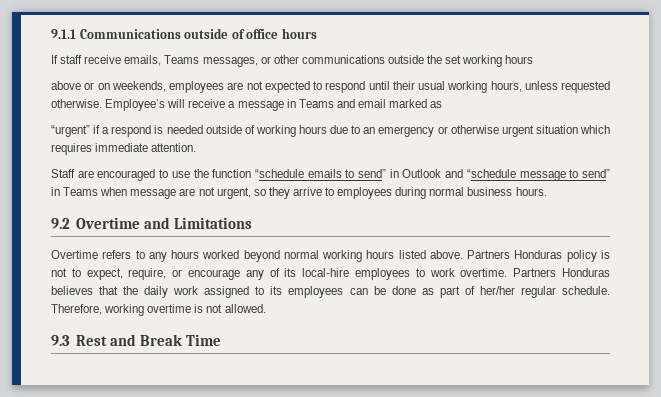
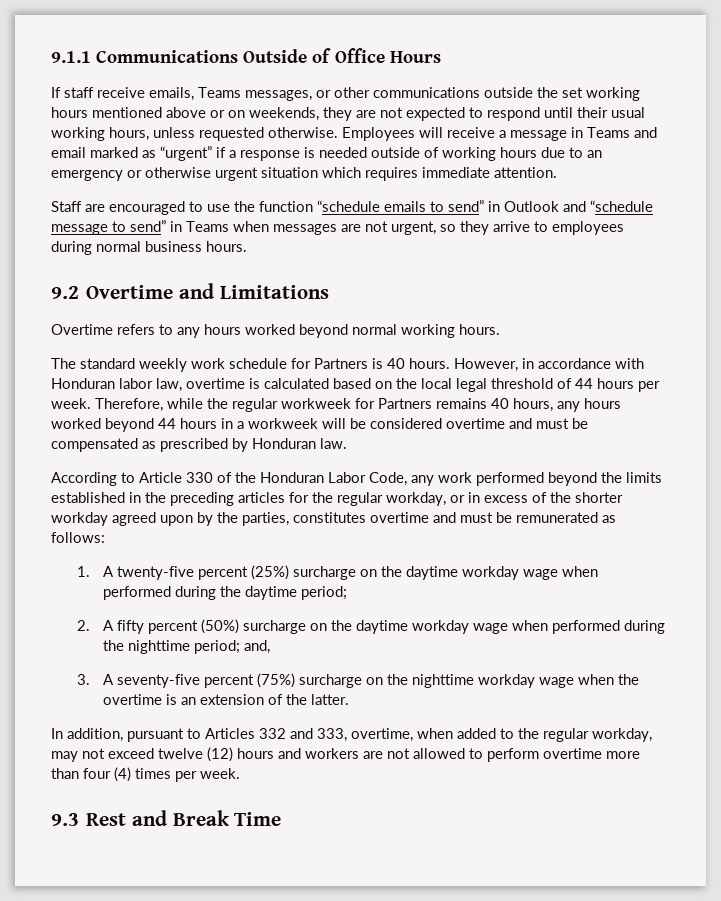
[184,28,317,39] outside of office hours -> [243,48,441,63] Outside of Office Hours
(534, 59) // -> [92,107,162,118] mentioned
[169,81,224,93] employees -> [323,107,352,121] they
[105,99,166,111] Employee’s -> [342,127,415,141] Employees
(443, 104) // -> (156, 154) none
[111,125,152,137] respond -> [240,150,300,161] response
[130,189,177,199] message -> [273,224,337,235] messages
[366,250,610,262] [51,268,611,280] [51,286,610,298] [51,304,266,316] hours listed above. Partners Honduras policy is not to expect, require, or encourage any of its local-hire employees to work overtime. Partners Honduras believes that the daily work assigned to its employees can be done as part of her/her regular schedule. Therefore, working overtime is not allowed. -> [459,324,500,335] [51,358,644,372] [51,378,660,392] [51,398,621,412] [51,418,588,432] [51,438,347,452] [51,472,662,486] [51,492,623,506] [51,512,616,526] [51,532,105,543] [77,565,599,580] [103,586,348,600] [77,619,666,634] [103,640,271,654] [77,673,640,688] [103,694,350,705] [51,728,652,742] [51,747,640,762] [51,767,240,782] hours. // The standard weekly work schedule for Partners is 40 hours. However, in accordance with Honduran labor law, overtime is calculated based on the local legal threshold of 44 hours per week. Therefore, while the regular workweek for Partners remains 40 hours, any hours worked beyond 44 hours in a workweek will be considered overtime and must be compensated as prescribed by Honduran law. // According to Article 330 of the Honduran Labor Code, any work performed beyond the limits established in the preceding articles for the regular workday, or in excess of the shorter workday agreed upon by the parties, constitutes overtime and must be remunerated as follows: // 1. A twenty-five percent (25%) surcharge on the daytime workday wage when performed during the daytime period; // 2. A fifty percent (50%) surcharge on the daytime workday wage when performed during the nighttime period; and, // 3. A seventy-five percent (75%) surcharge on the nighttime workday wage when the overtime is an extension of the latter. // In addition, pursuant to Articles 332 and 333, overtime, when added to the regular workday, may not exceed twelve (12) hours and workers are not allowed to perform overtime more than four (4) times per week.

